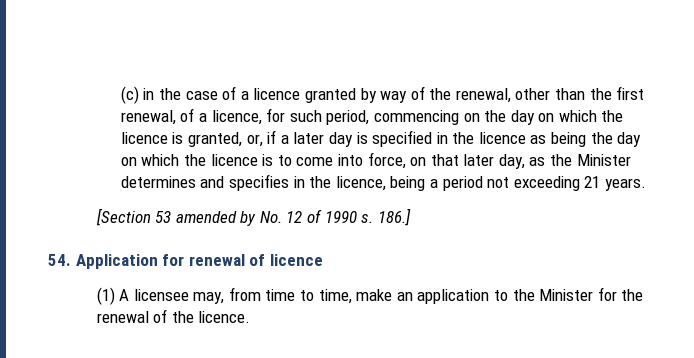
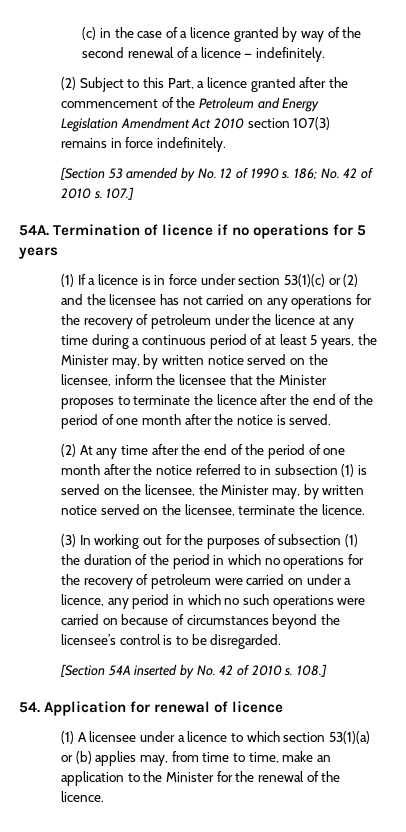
[455,86,645,103] [120,108,624,125] [120,130,642,147] [120,152,631,169] [120,174,646,191] renewal, other than the first renewal, of a licence, for such period, commencing on the day on which the licence is granted, or, if a later day is specified in the licence as being the day on which the licence is to come into force, on that later day, as the Minister determines and specifies in the licence, being a period not exceeding 21 years. -> [82,47,326,62] [61,77,348,92] [61,97,320,112] [61,117,331,132] [61,137,227,152] second renewal of a licence — indefinitely. // (2) Subject to this Part, a licence granted after the commencement of the Petroleum and Energy Legislation Amendment Act 2010 section 107(3) remains in force indefinitely.
[377,208,411,226] 186.] -> [293,167,373,180] [61,187,135,200] [19,224,367,239] [19,247,58,259] [61,274,359,287] [61,294,372,309] [61,314,355,329] [61,334,377,349] [61,354,328,369] [61,374,328,386] [61,394,373,409] [61,414,332,429] [61,444,346,459] [61,464,367,477] [61,484,365,499] [61,504,365,516] [61,534,358,549] [61,554,364,569] [61,574,352,589] [61,594,366,609] [61,614,341,629] [61,634,282,649] [60,664,327,679] 186; No. 42 of 2010 s. 107.] // 54A. Termination of licence if no operations for 5 years // (1) If a licence is in force under section 53(1)(c) or (2) and the licensee has not carried on any operations for the recovery of petroleum under the licence at any time during a continuous period of at least 5 years, the Minister may, by written notice served on the licensee, inform the licensee that the Minister proposes to terminate the licence after the end of the period of one month after the notice is served. // (2) At any time after the end of the period of one month after the notice referred to in subsection (1) is served on the licensee, the Minister may, by written notice served on the licensee, terminate the licence. // (3) In working out for the purposes of subsection (1) the duration of the period in which no operations for the recovery of petroleum were carried on under a licence, any period in which no such operations were carried on because of circumstances beyond the licensee’s control is to be disregarded. // [Section 54A inserted by No. 42 of 2010 s. 108.]
(189, 295) none -> [140,731,370,744] [61,751,137,766] under a licence to which section 53(1)(a) or (b) applies

